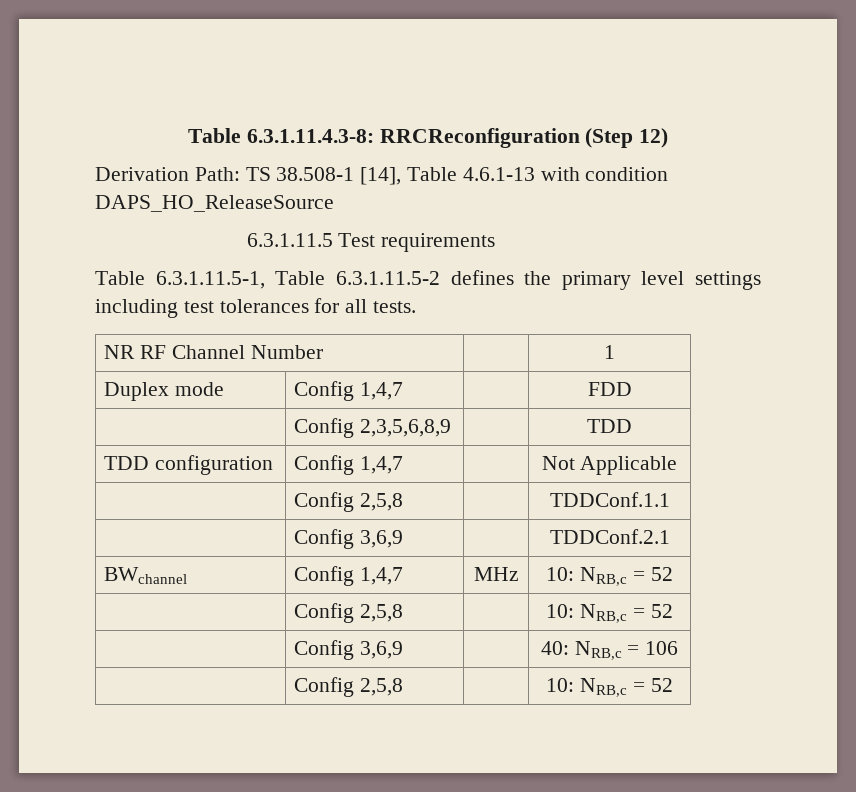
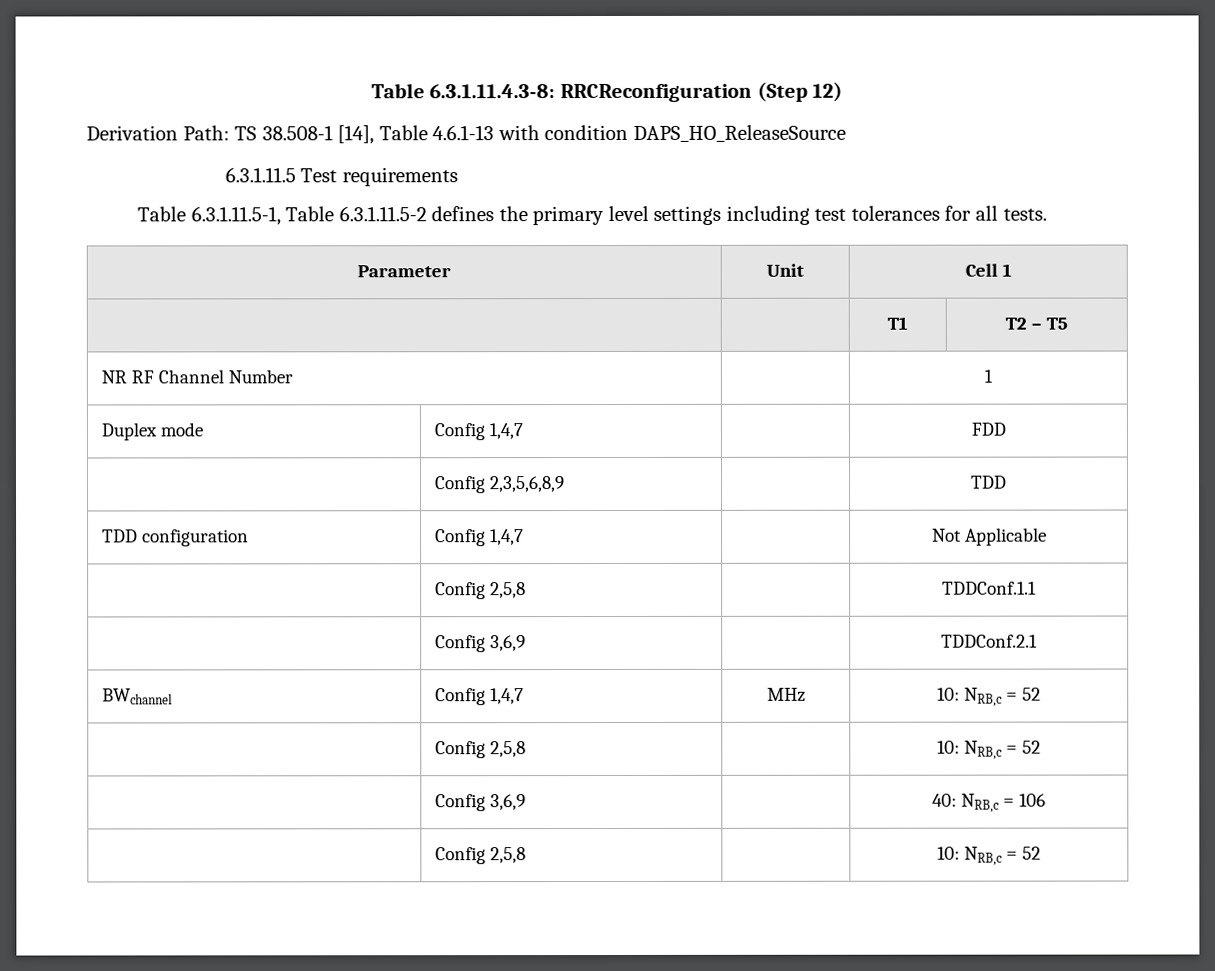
(417, 307) none -> [357,265,451,278] [766,263,804,277] [964,263,1012,277] [887,316,908,330] [1005,317,1068,330] // Parameter | Unit | Cell 1 // | | T1 | T2 – T5

